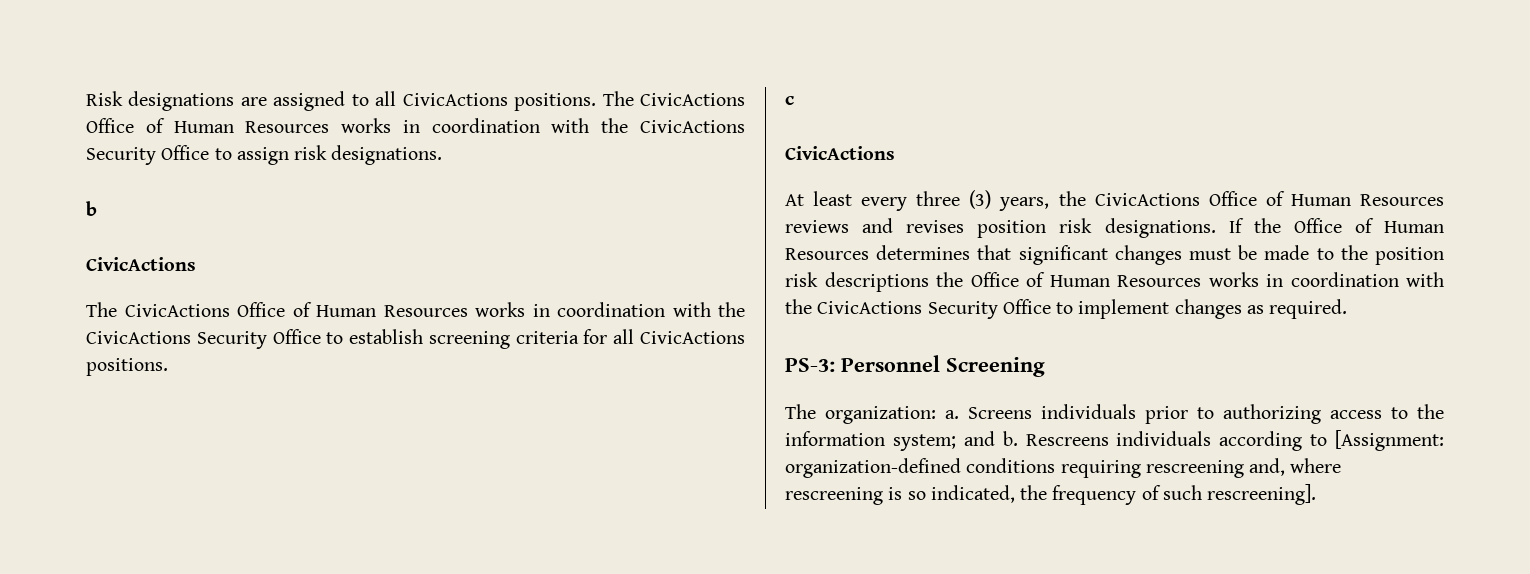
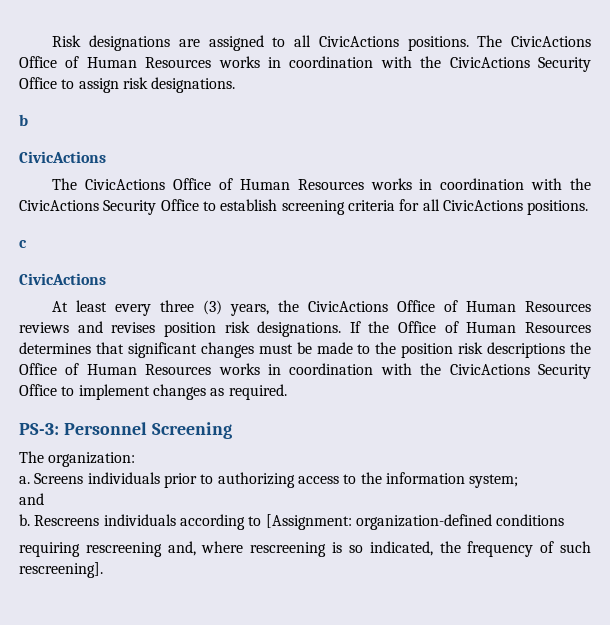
(936, 415) none -> (136, 459) //
[963,431,995,446] and -> [19,493,44,505] // and //
(1056, 465) none -> (565, 520) //

